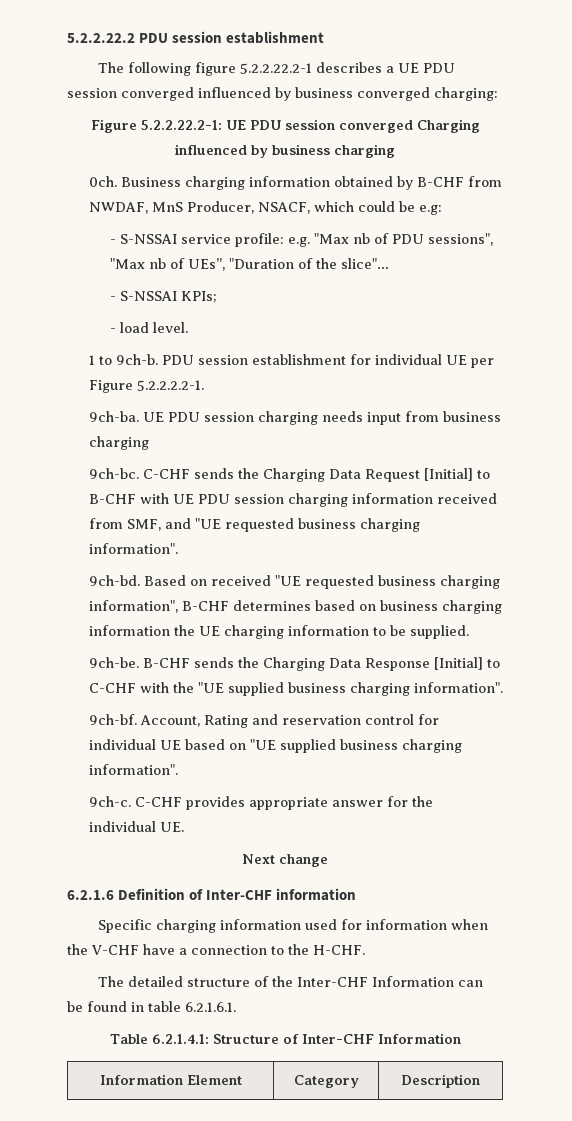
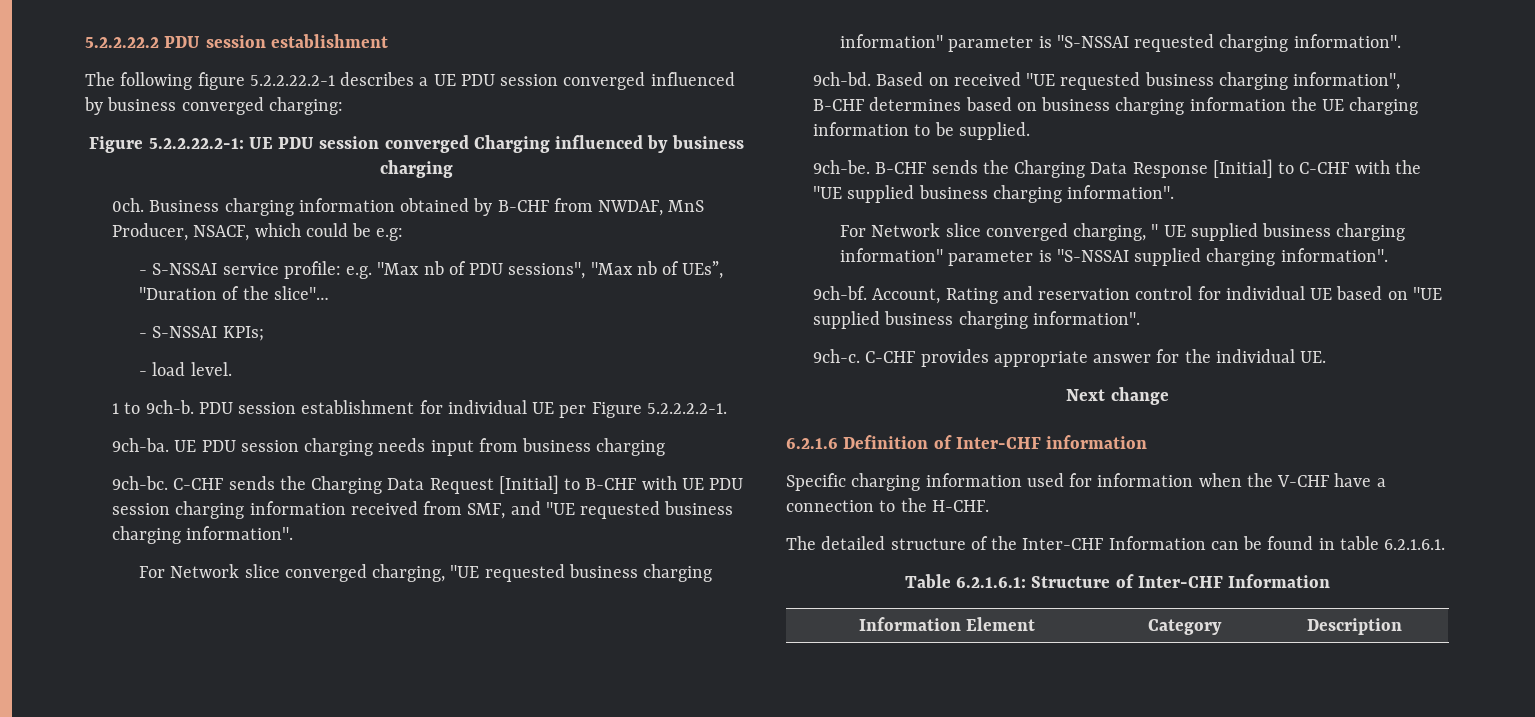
(178, 548) none -> [139,564,713,582] [840,34,1401,52] // For Network slice converged charging, "UE requested business charging information" parameter is "S-NSSAI requested charging information".
(503, 687) none -> [840,223,1406,241] [840,248,1388,266] // For Network slice converged charging, " UE supplied business charging information" parameter is "S-NSSAI supplied charging information".
[151,1034,209,1044] 6.2.1.4.1: -> [956,577,1027,588] 6.2.1.6.1:

